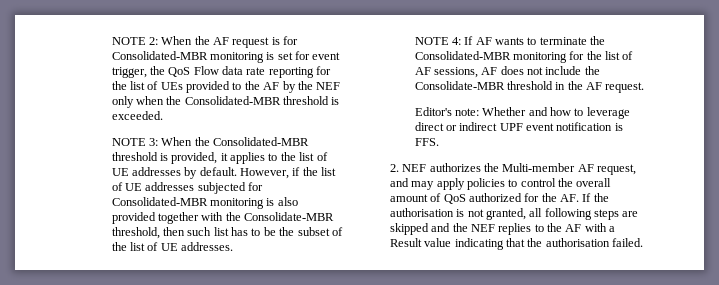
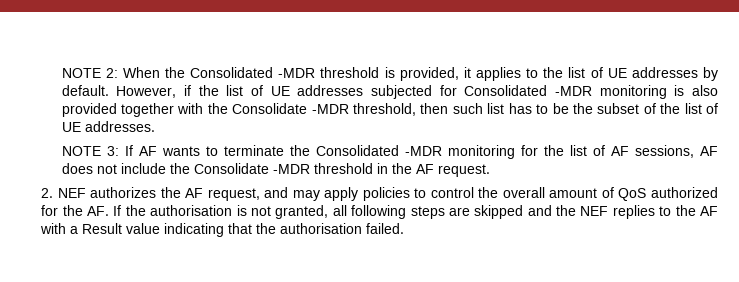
[213,36,299,48] [111,51,341,63] [111,66,332,78] [111,81,341,93] [111,96,340,108] [111,111,163,120] [111,137,310,146] AF request is for Consolidated-MBR monitoring is set for event trigger, the QoS Flow data rate reporting for the list of UEs provided to the AF by the NEF only when the Consolidated-MBR threshold is exceeded. // NOTE 3: When the Consolidated-MBR -> [190,67,316,78] Consolidated -MDR
[111,197,208,206] Consolidated-MBR -> [464,85,592,96] Consolidated -MDR
[244,212,335,221] Consolidate-MBR -> [232,103,349,114] Consolidate -MDR
[451,37,461,45] 4: -> [106,146,119,156] 3:
[414,51,511,60] Consolidated-MBR -> [315,145,442,156] Consolidated -MDR
[414,81,505,90] Consolidate-MBR -> [193,163,310,174] Consolidate -MDR
[414,107,630,119] [414,122,623,131] [414,138,439,146] // Editor's note: Whether and how to leverage direct or indirect UPF event notification is FFS. -> (490, 170) none
[502,163,576,172] Multi-member -> (181, 192) none

